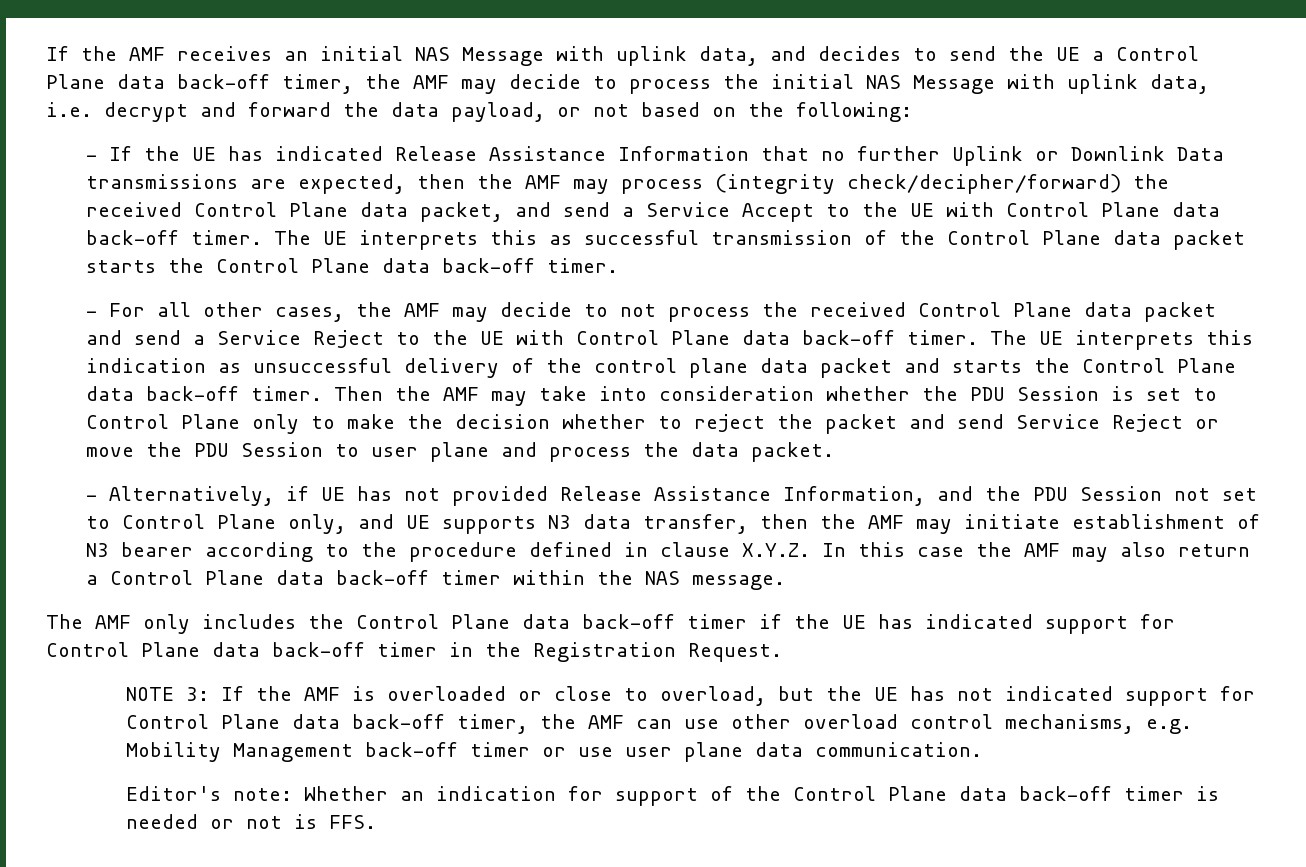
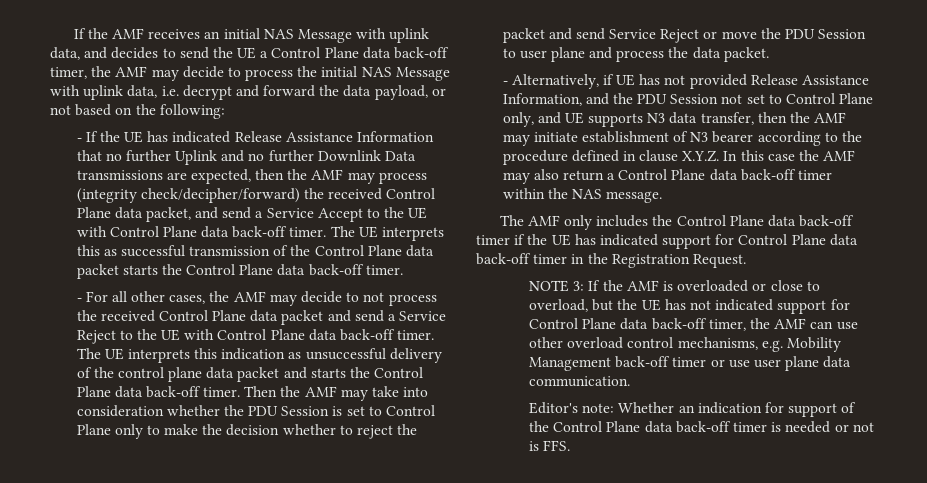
[1034,151,1059,161] or -> [221,150,314,162] and no further

